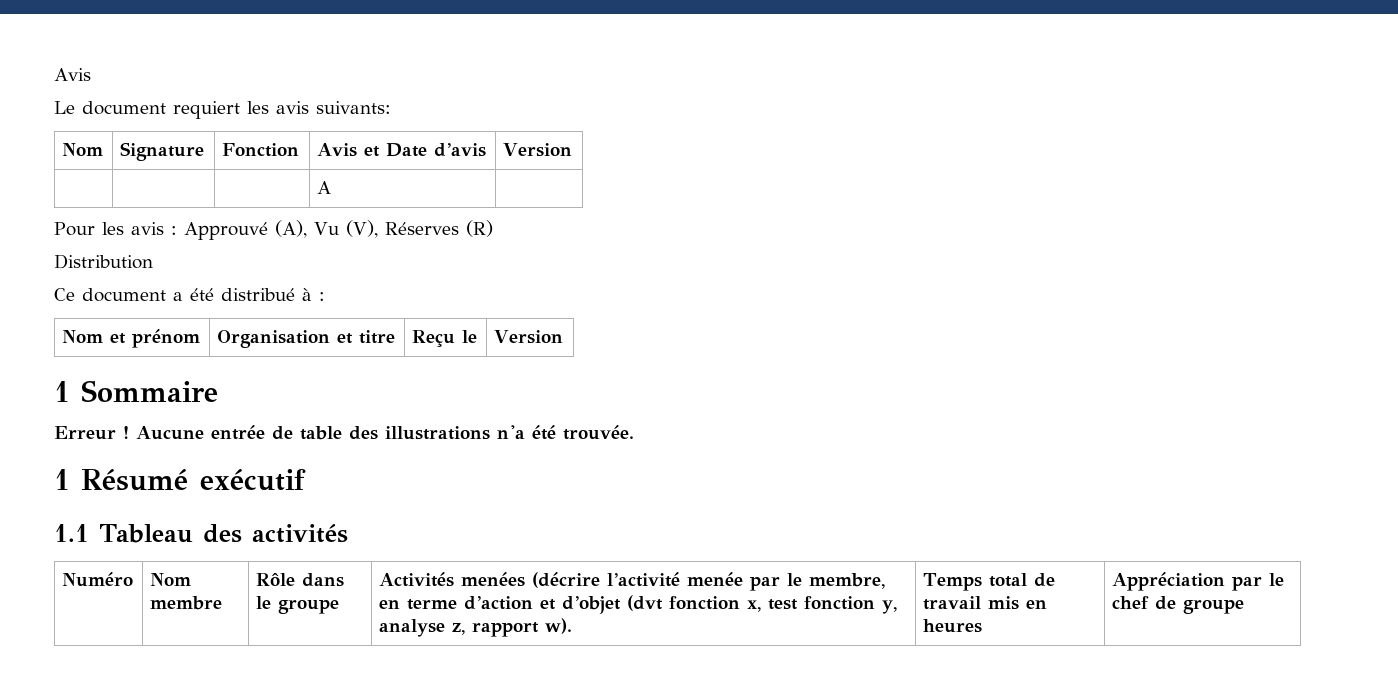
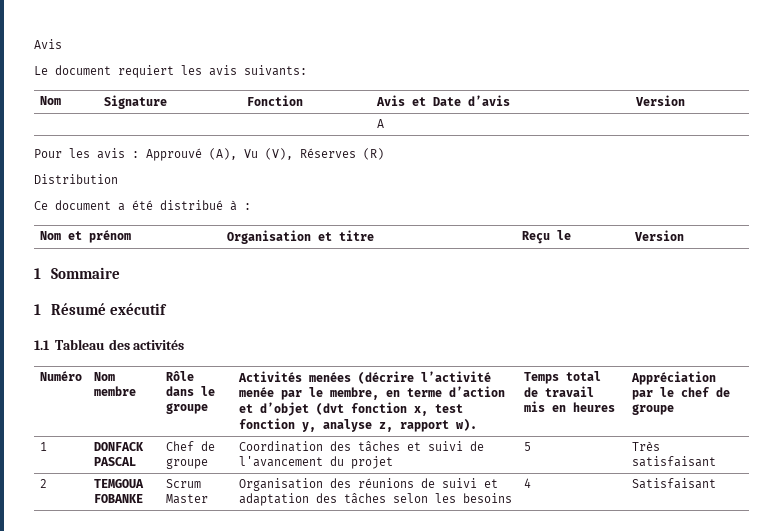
[54,425,634,440] // Erreur ! Aucune entrée de table des illustrations n'a été trouvée. -> (120, 273) none
(1245, 606) none -> [39,442,47,451] [93,442,144,451] [93,457,136,466] [165,441,215,451] [165,458,208,469] [238,441,484,452] [238,456,393,469] [523,442,531,451] [631,441,660,451] [631,456,716,467] [39,479,47,488] [93,479,144,488] [93,494,143,503] [165,479,201,488] [165,494,208,504] [238,478,498,491] [238,493,512,506] [523,478,531,488] [631,478,716,489] // 1 | DONFACK PASCAL | Chef de groupe | Coordination des tâches et suivi de l'avancement du projet | 5 | Très satisfaisant // 2 | TEMGOUA FOBANKE | Scrum Master | Organisation des réunions de suivi et adaptation des tâches selon les besoins | 4 | Satisfaisant

